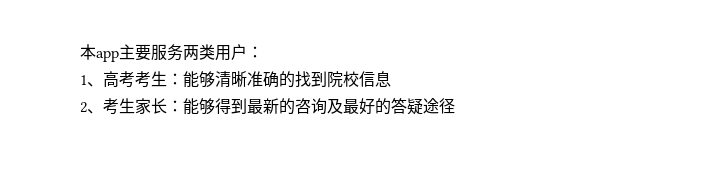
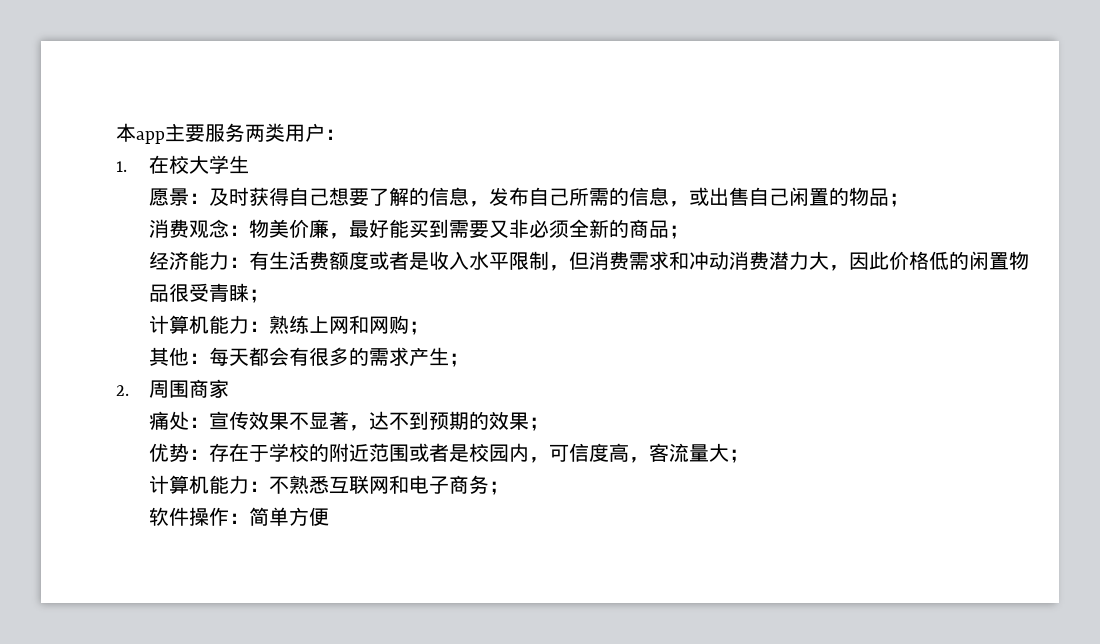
[80,71,391,88] [80,98,455,115] 1、高考考生：能够清晰准确的找到院校信息 // 2、考生家长：能够得到最新的咨询及最好的答疑途径 -> [116,155,249,174] [148,187,909,207] [148,219,689,239] [148,251,1029,271] [148,283,269,303] [148,315,429,335] [148,347,469,367] [116,379,229,398] [148,411,549,431] [148,443,749,463] [148,475,509,495] [148,507,329,526] 1.在校大学生 // 愿景：及时获得自己想要了解的信息，发布自己所需的信息，或出售自己闲置的物品； // 消费观念：物美价廉，最好能买到需要又非必须全新的商品； // 经济能力：有生活费额度或者是收入水平限制，但消费需求和冲动消费潜力大，因此价格低的闲置物品很受青睐； // 计算机能力：熟练上网和网购； // 其他：每天都会有很多的需求产生； // 2.周围商家 // 痛处：宣传效果不显著，达不到预期的效果； // 优势：存在于学校的附近范围或者是校园内，可信度高，客流量大； // 计算机能力：不熟悉互联网和电子商务； // 软件操作：简单方便

